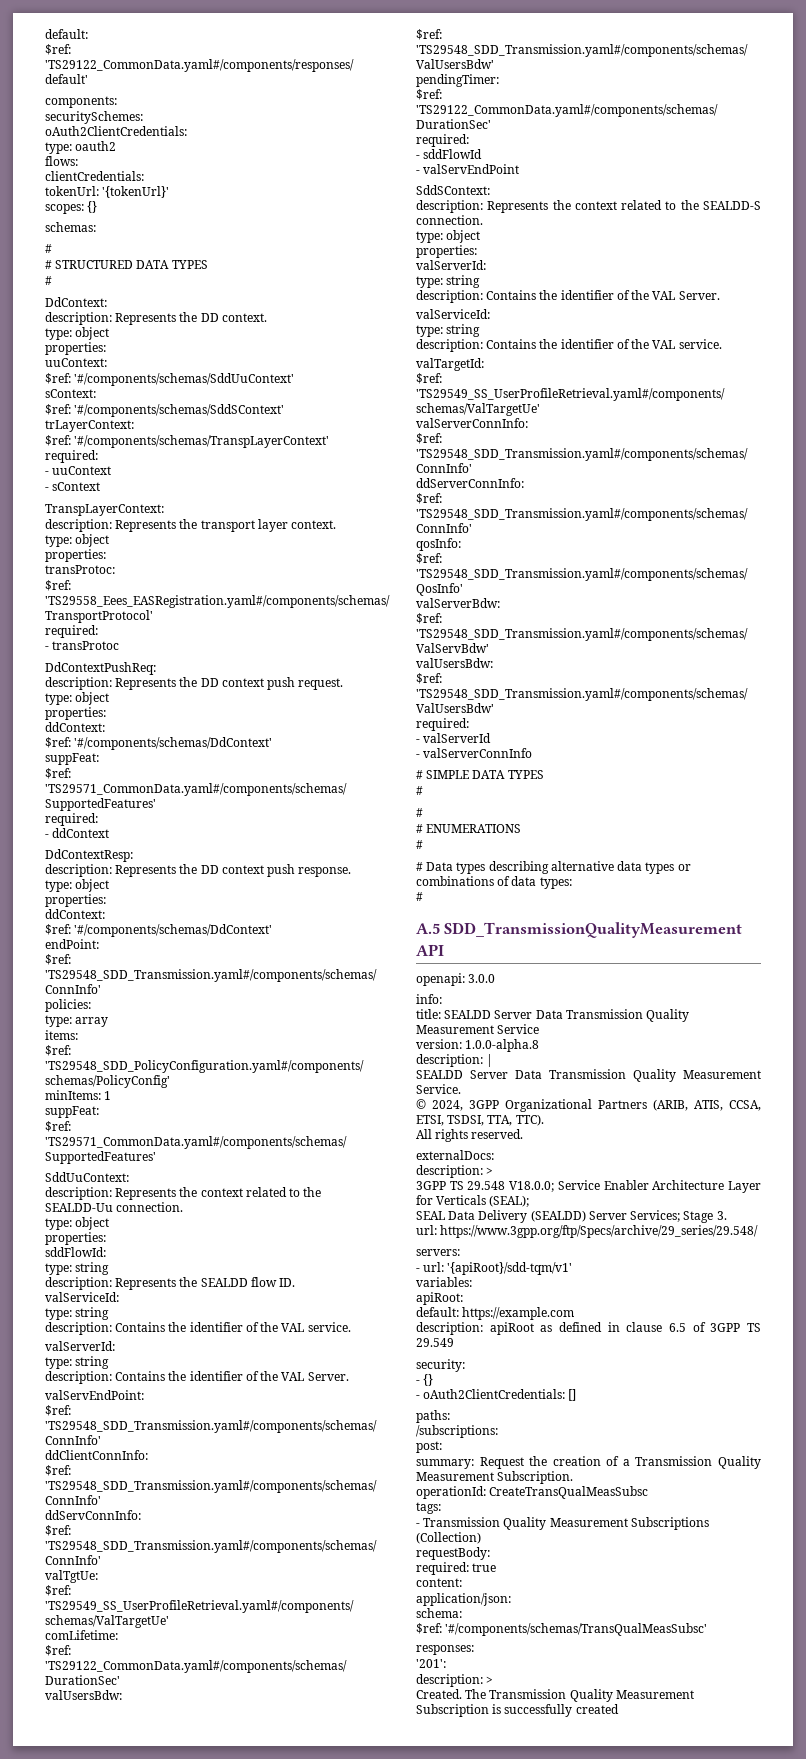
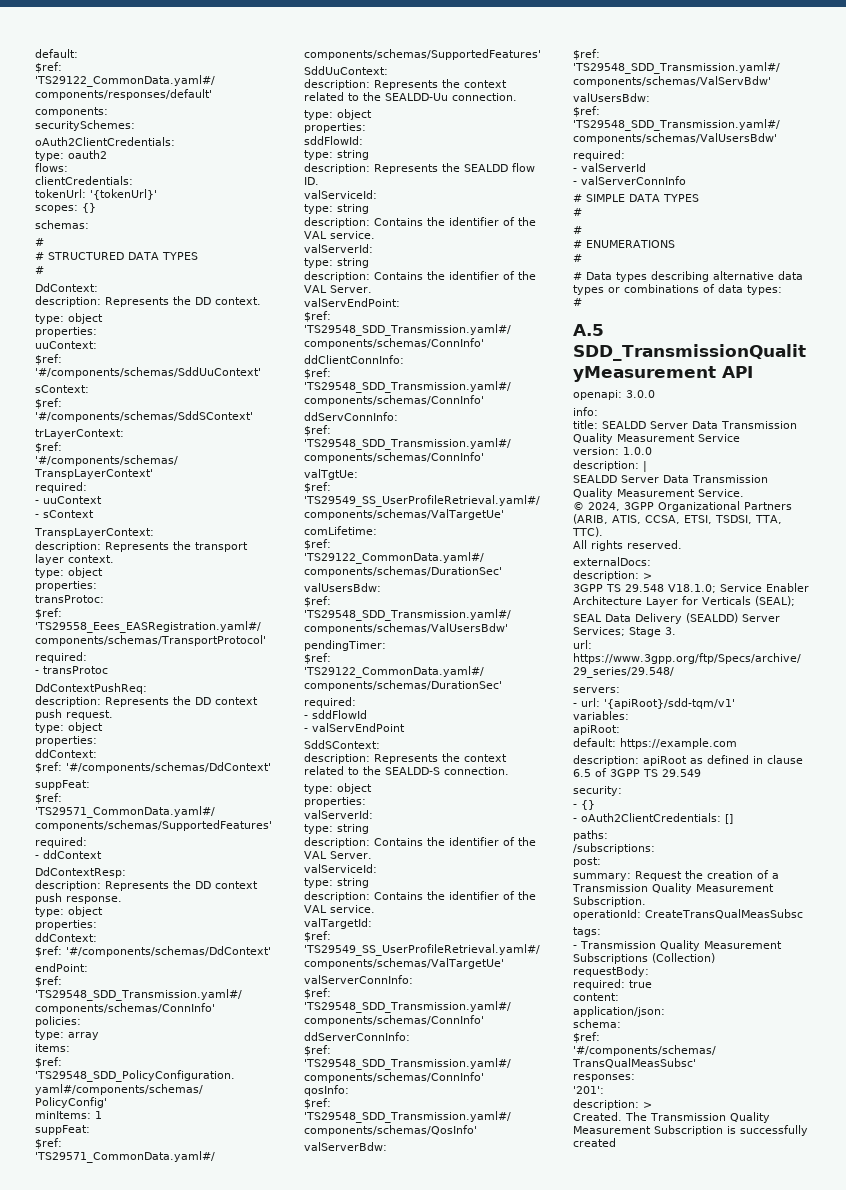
[465,1039,540,1052] 1.0.0-alpha.8 -> [623,447,652,455] 1.0.0
[509,1181,555,1192] V18.0.0; -> [668,584,716,593] V18.1.0;

